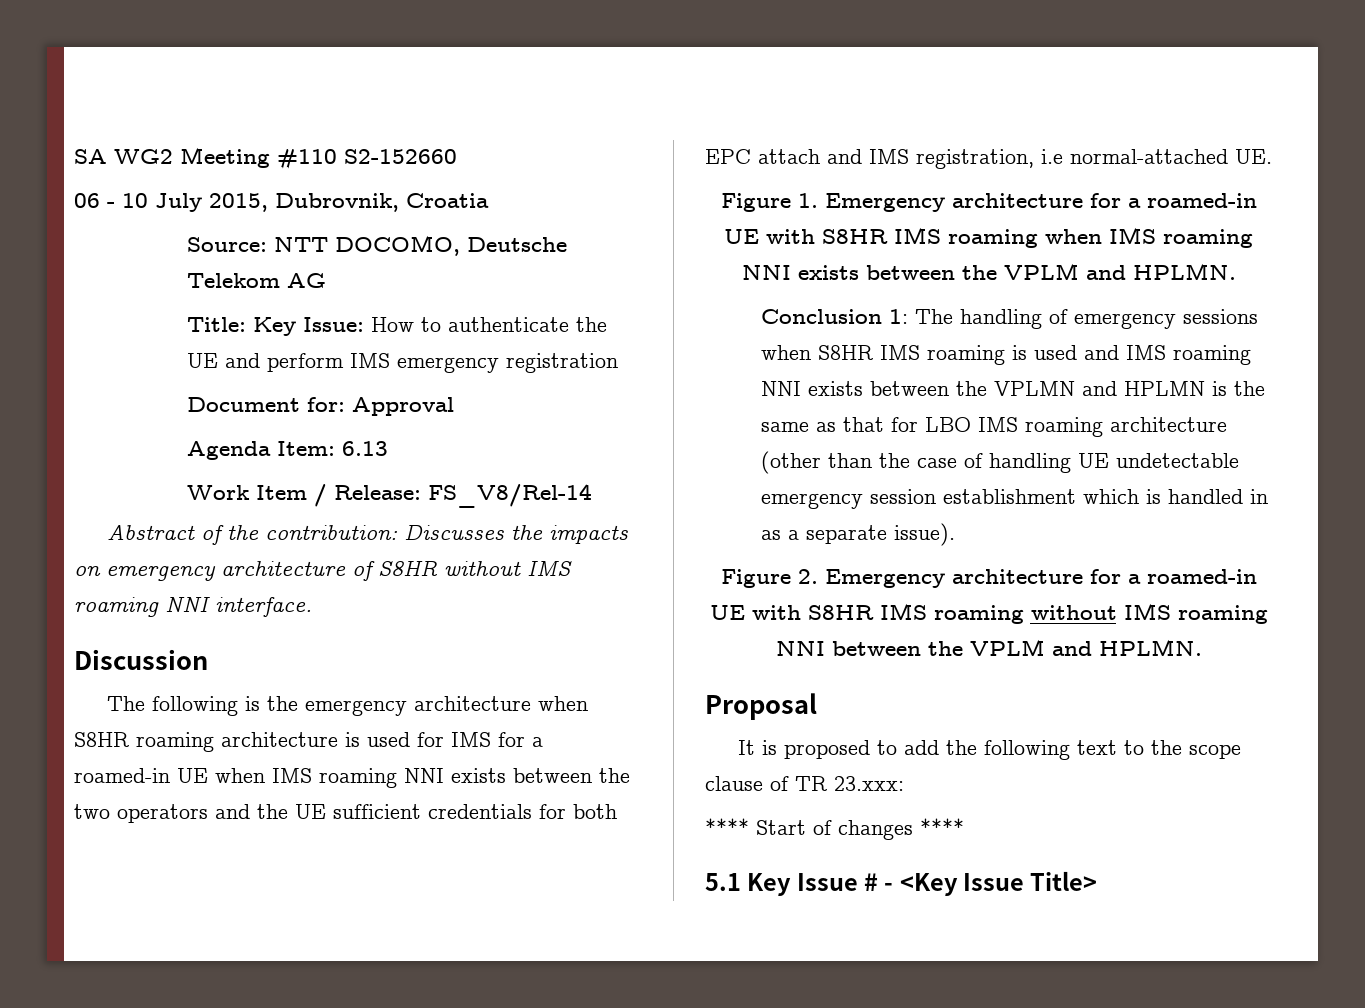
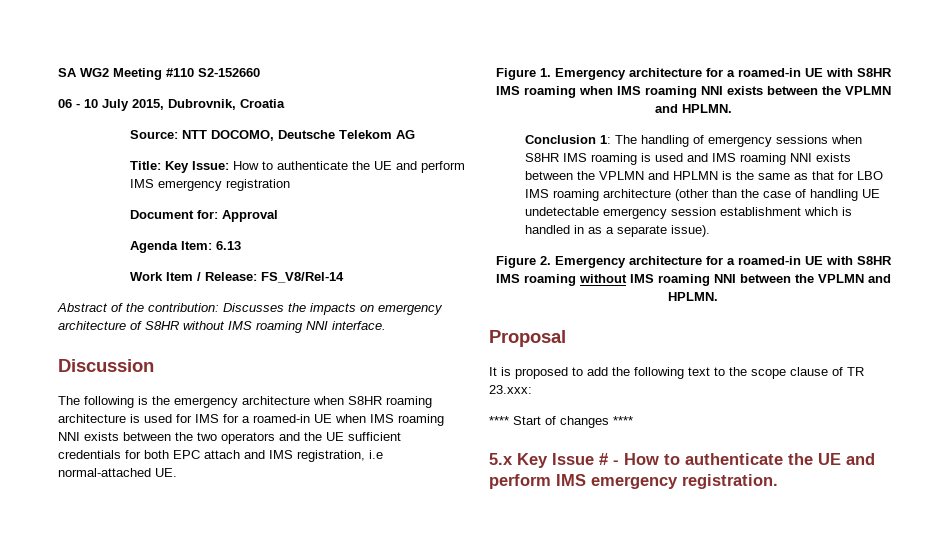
[1003,263,1079,280] VPLM -> [844,86,891,95] VPLMN
[969,639,1045,656] VPLM -> [817,274,864,283] VPLMN
[705,873,741,891] 5.1 -> [489,453,513,465] 5.x
[899,871,1098,896] <Key Issue Title> -> [624,453,875,465] [489,474,778,489] How to authenticate the UE and perform IMS emergency registration.

